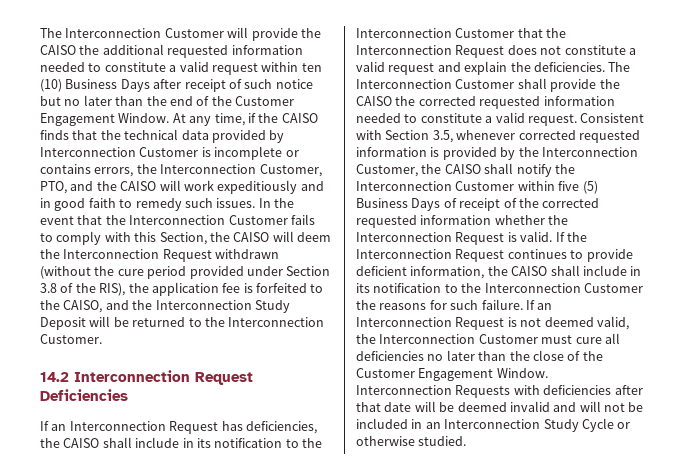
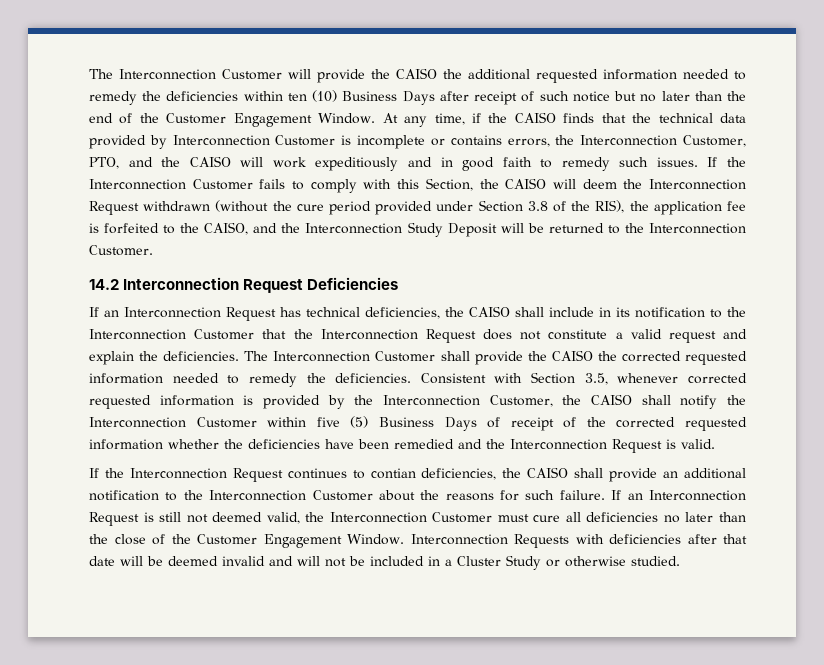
[104,61,258,75] constitute a valid request -> [89,91,239,105] remedy the deficiencies
[258,198,294,208] [40,215,103,225] In the event that -> [707,157,718,167] If
(243, 426) none -> [306,307,360,317] technical
[420,112,577,126] constitute a valid request. -> [248,373,412,387] remedy the deficiencies.
(569, 220) none -> [248,439,505,449] deficiencies have been remedied and the
(553, 236) none -> (715, 444) //
[586,249,633,262] [356,265,642,279] [356,283,643,293] provide deficient information, the CAISO shall include in its notification to the Interconnection Customer -> [370,467,746,482] [89,490,415,501] contian deficiencies, the CAISO shall provide an additional notification to the Interconnection Customer about
(517, 322) none -> [159,512,182,522] still
[425,418,614,432] an Interconnection Study Cycle -> [445,555,541,570] a Cluster Study

